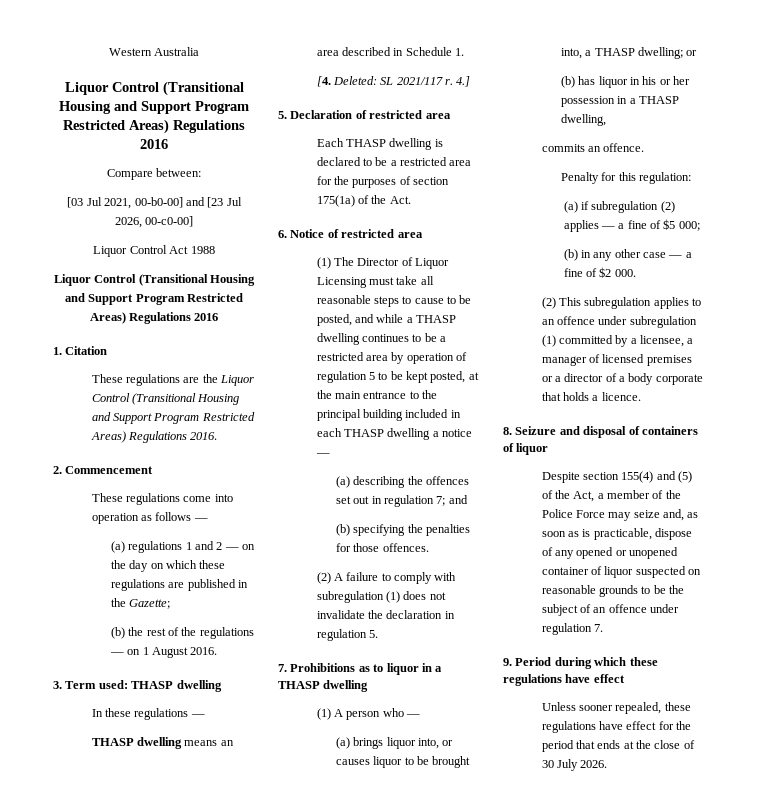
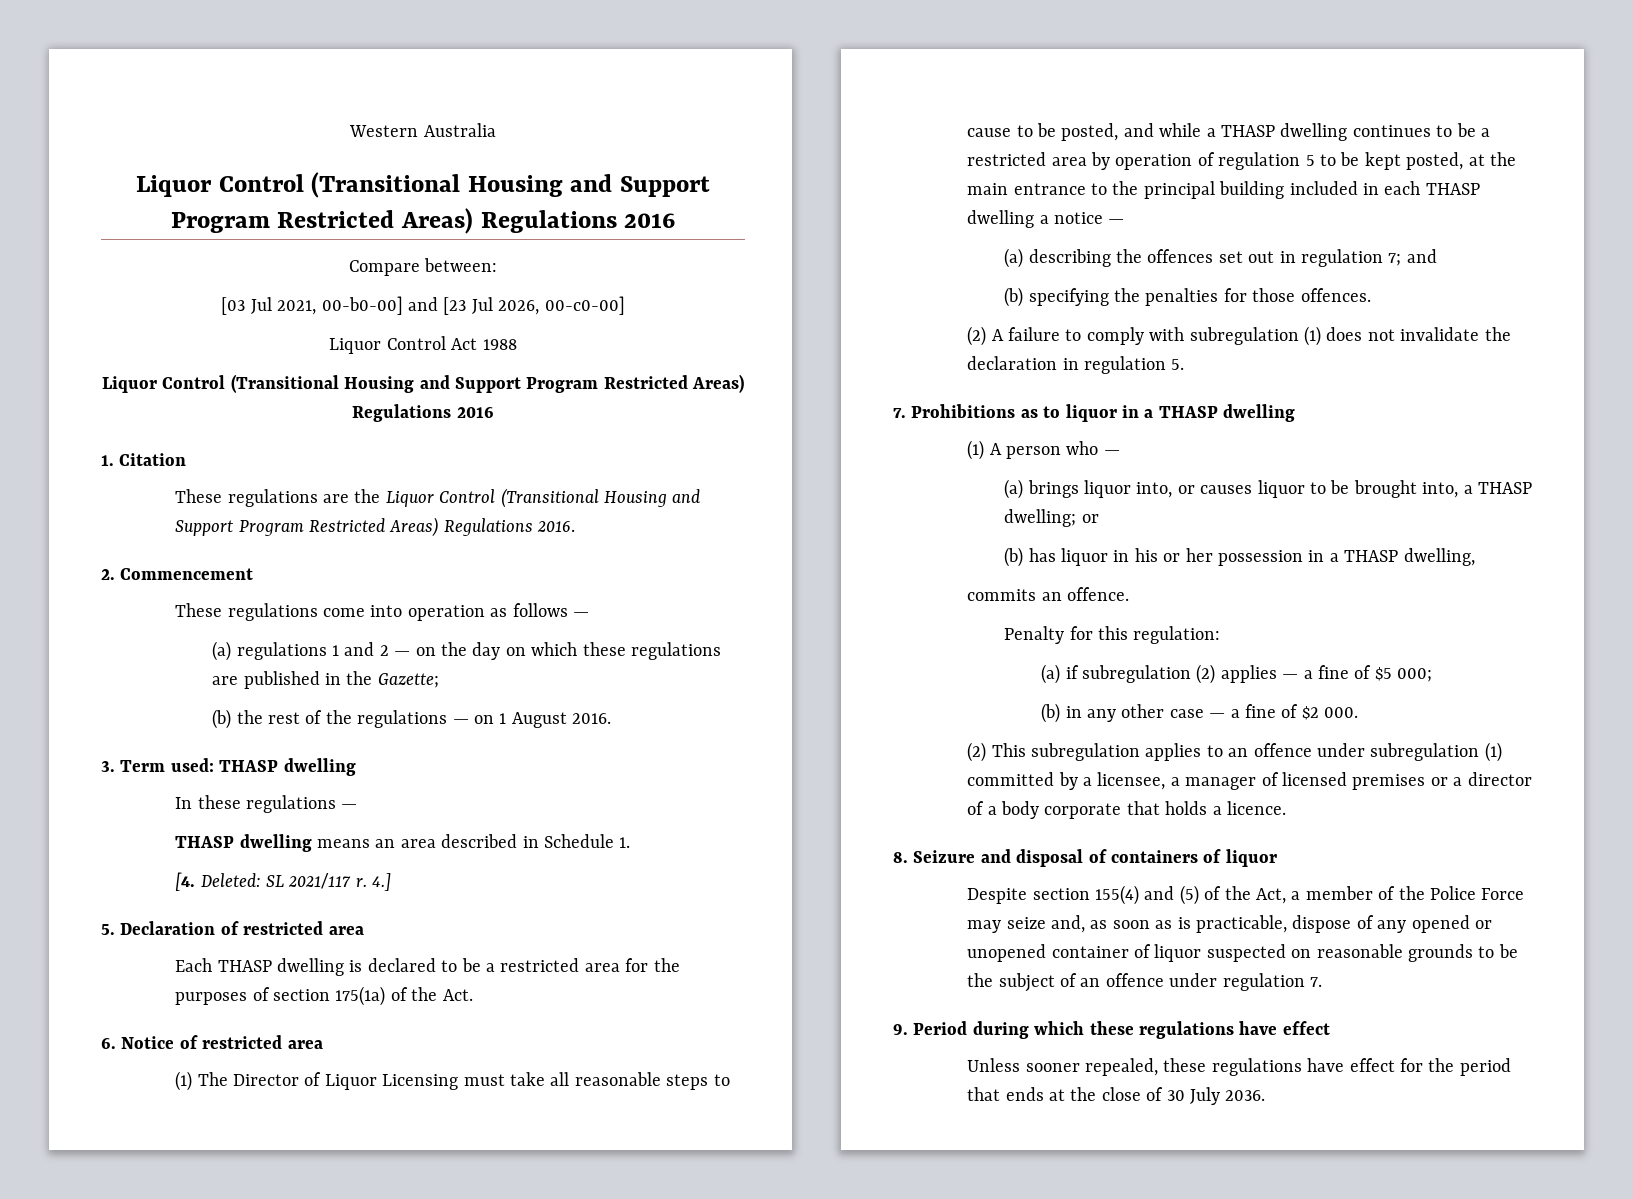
[580,760,608,768] 2026. -> [1225,1090,1266,1101] 2036.

